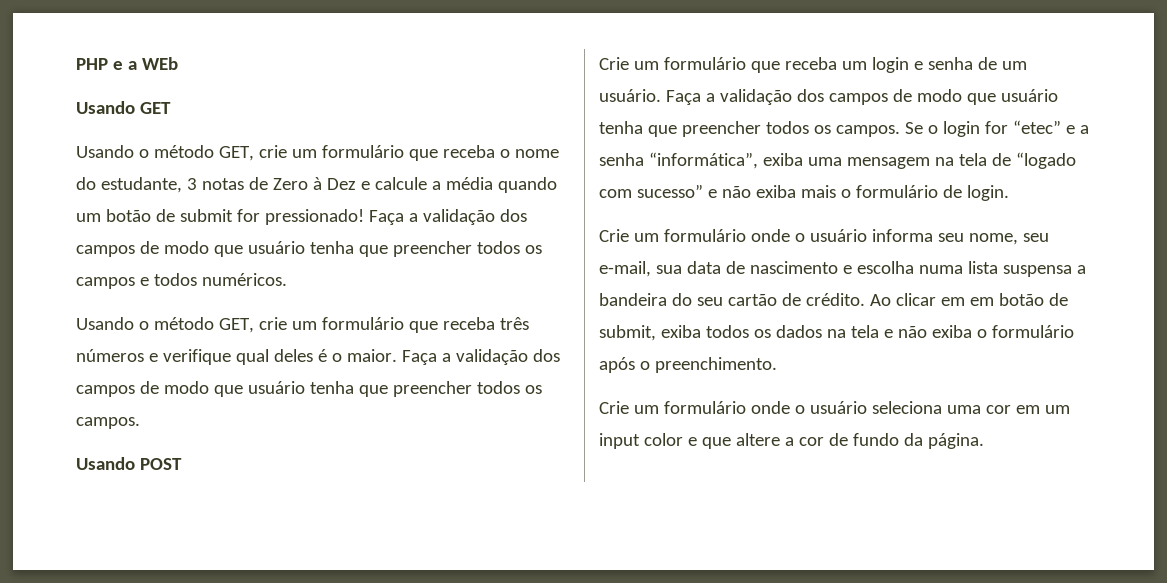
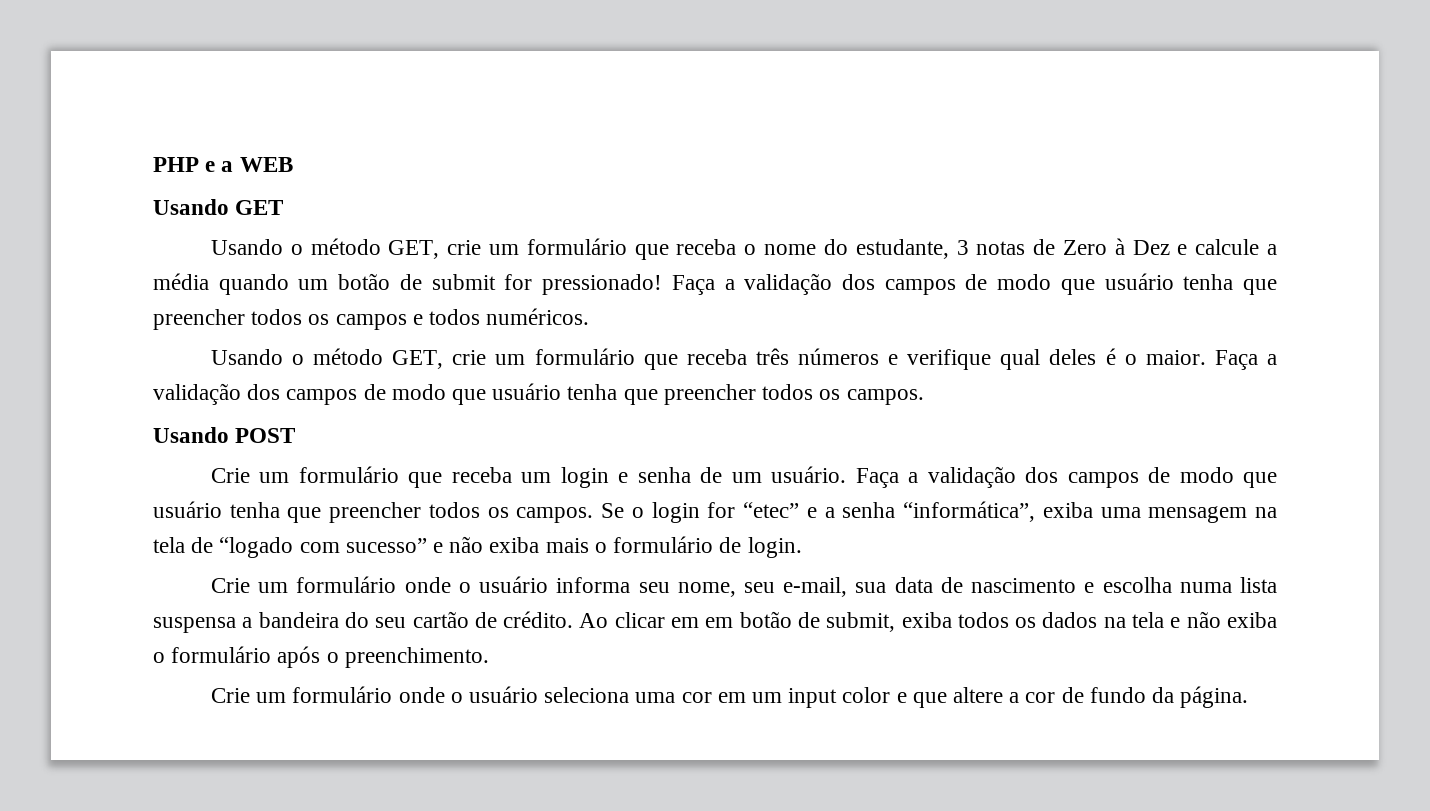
[141,57,178,70] WEb -> [239,157,293,172] WEB

